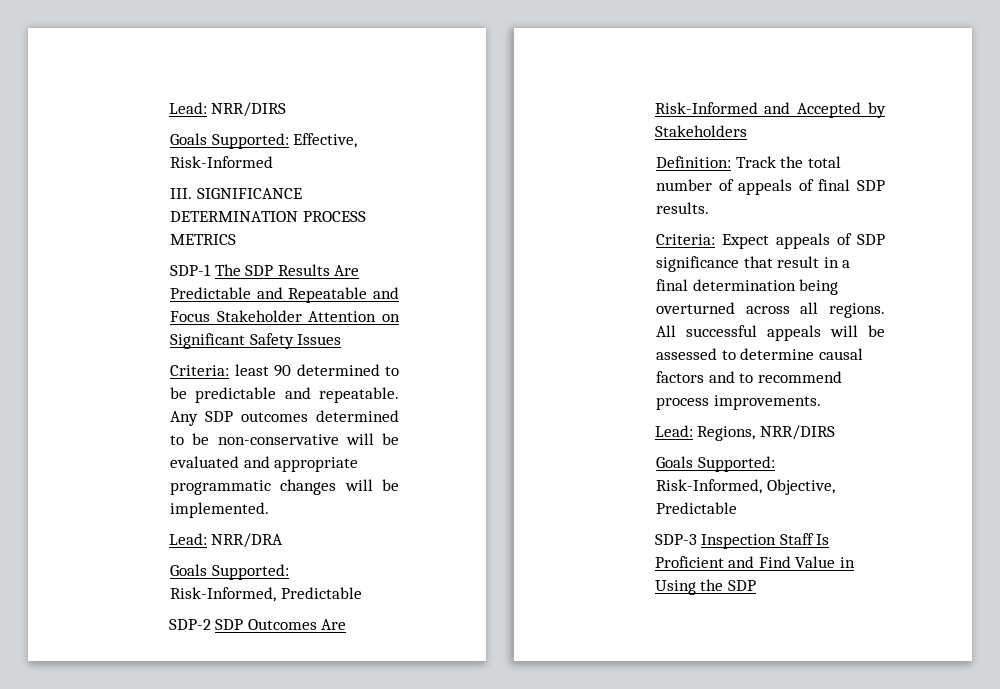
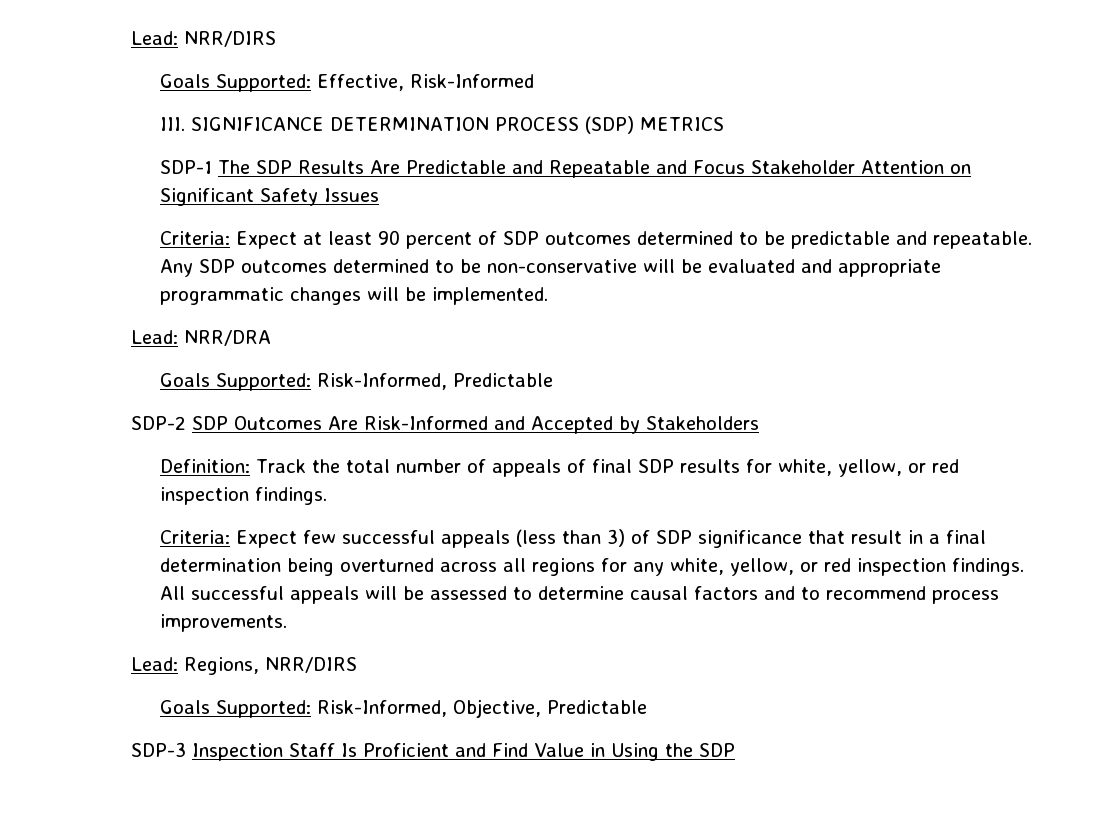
(366, 216) none -> [585,116,635,134] (SDP)
[234,364,292,377] least 90 -> [236,230,632,249] Expect at least 90 percent of SDP outcomes
[656,202,710,214] [656,233,831,249] results. // Criteria: Expect appeals -> [680,459,960,477] [160,487,328,505] [160,529,626,548] results for white, yellow, or red inspection findings. // Criteria: Expect few successful appeals (less than 3)
[829,303,885,318] regions. -> [532,558,1025,576] regions for any white, yellow, or red inspection findings.

